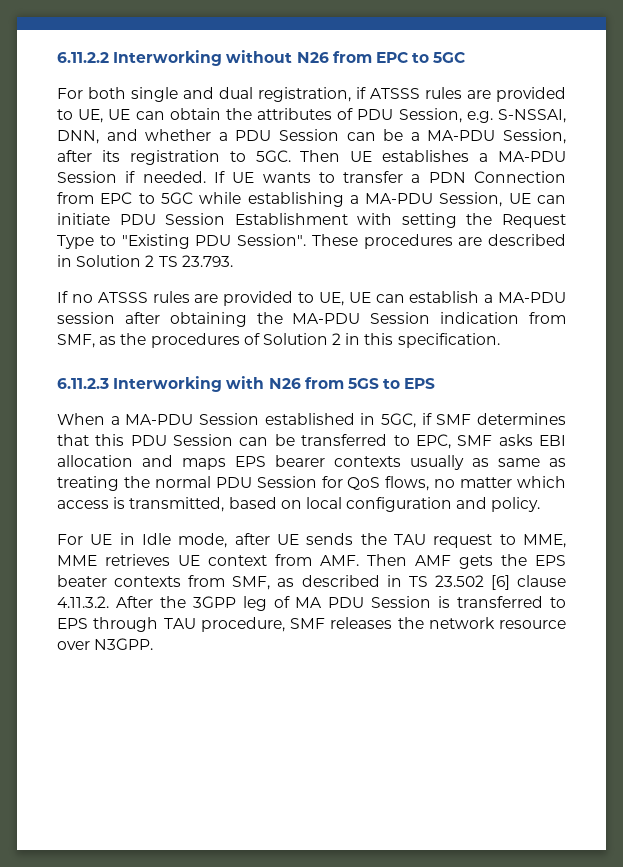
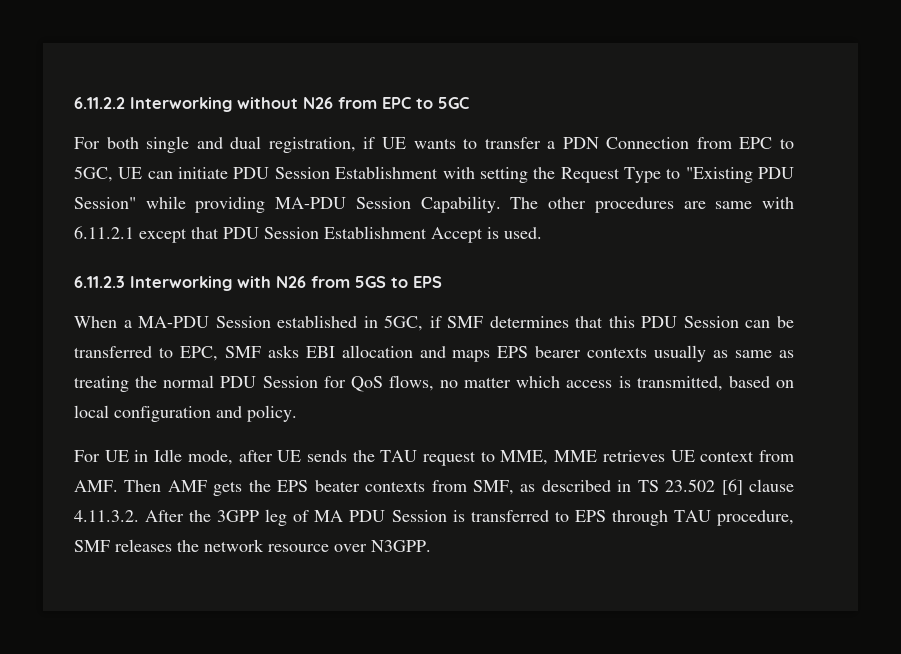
[370,87,566,102] [57,108,566,123] [57,129,567,144] [57,150,567,165] [57,171,225,183] ATSSS rules are provided to UE, UE can obtain the attributes of PDU Session, e.g. S-NSSAI, DNN, and whether a PDU Session can be a MA-PDU Session, after its registration to 5GC. Then UE establishes a MA-PDU Session if needed. If -> (376, 143) none
[160,192,503,207] 5GC while establishing a MA-PDU Session, -> [74,166,113,182] 5GC,
[237,234,566,249] [57,255,233,267] [57,291,566,306] [57,312,566,327] [57,333,500,348] Session". These procedures are described in Solution 2 TS 23.793. // If no ATSSS rules are provided to UE, UE can establish a MA-PDU session after obtaining the MA-PDU Session indication from SMF, as the procedures of Solution 2 in this specification. -> [74,196,795,213] [74,226,542,243] Session" while providing MA-PDU Session Capability. The other procedures are same with 6.11.2.1 except that PDU Session Establishment Accept is used.

